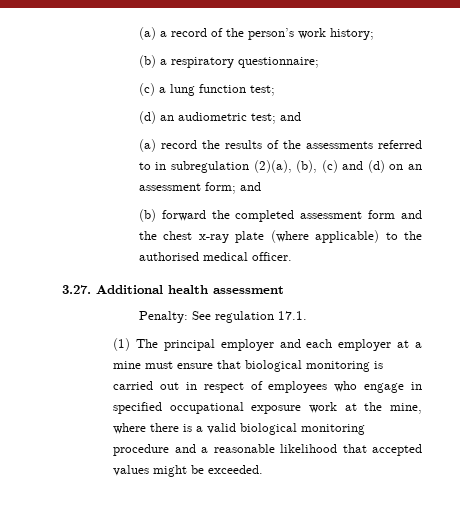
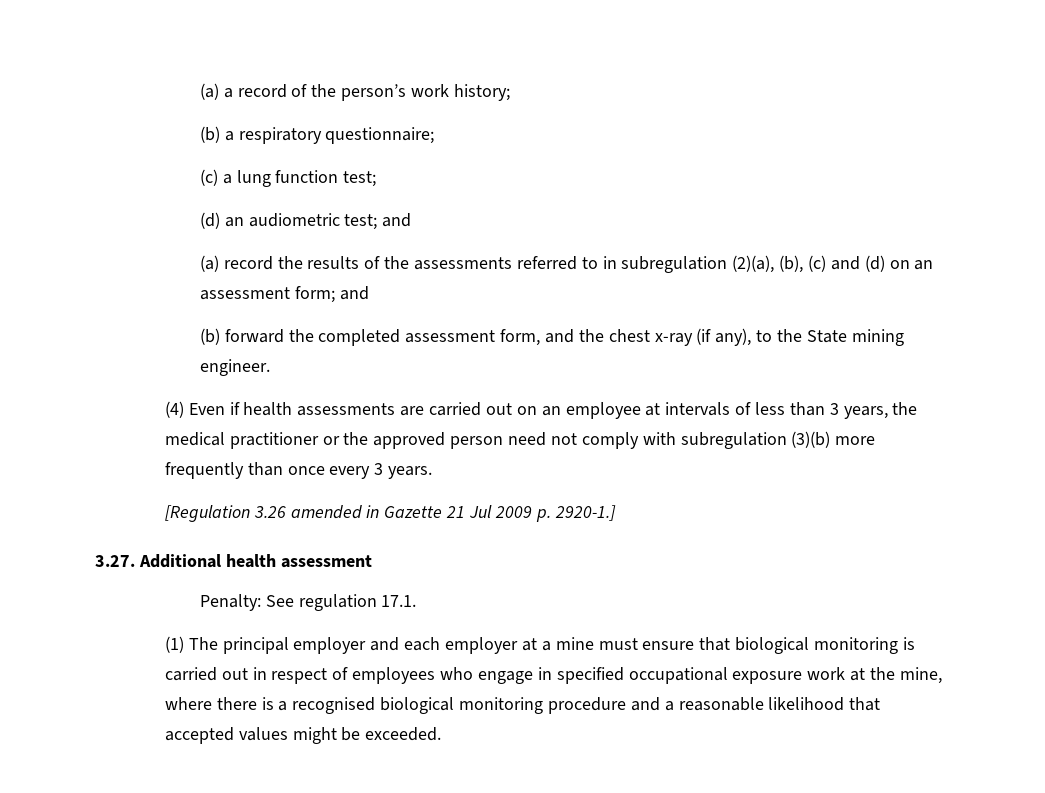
[368,210,396,219] form -> [500,329,541,346] form,
[235,230,422,243] [138,252,292,261] plate (where applicable) to the authorised medical officer. -> [696,328,904,346] [199,359,270,376] [164,401,918,419] [164,431,876,449] [164,462,433,479] [164,505,616,522] (if any), to the State mining engineer. // (4) Even if health assessments are carried out on an employee at intervals of less than 3 years, the medical practitioner or the approved person need not comply with subregulation (3)(b) more frequently than once every 3 years. // [Regulation 3.26 amended in Gazette 21 Jul 2009 p. 2920-1.]
[207,423,237,434] valid -> [292,697,376,714] recognised

